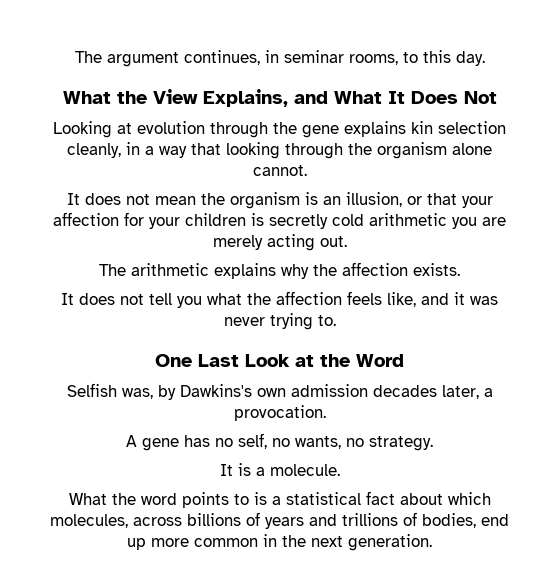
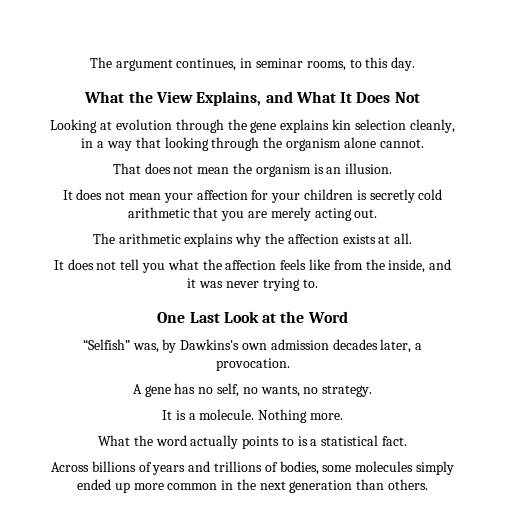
[66,193,80,205] It -> [112,163,141,174] That
[345,192,457,207] illusion, or that -> [345,163,393,174] [62,189,162,200] illusion. // It does not mean
(447, 219) none -> [193,207,219,218] that
[413,263,460,276] exists. -> [342,233,413,244] exists at all.
[387,292,416,307] like, -> [308,259,426,273] like from the inside,
[66,383,117,397] Selfish -> [82,339,130,350] “Selfish”
(340, 470) none -> [258,409,343,423] Nothing more.
(177, 499) none -> [190,435,239,449] actually
[365,491,491,505] [50,514,182,528] fact about which molecules, across -> [382,436,408,446] [51,462,90,472] fact. // Across
[481,514,509,526] end -> [322,461,454,475] [76,479,111,490] some molecules simply ended
[348,534,432,551] generation. -> [289,479,429,493] generation than others.

